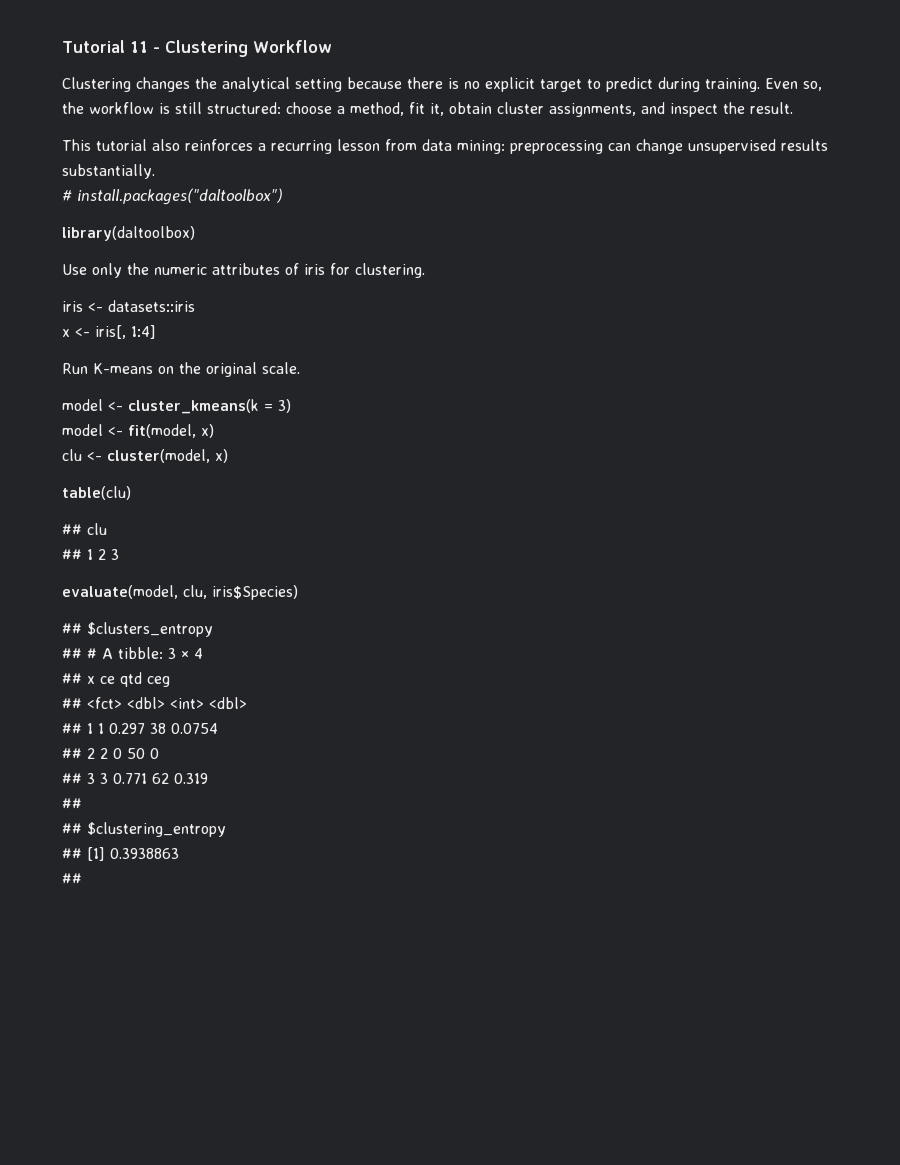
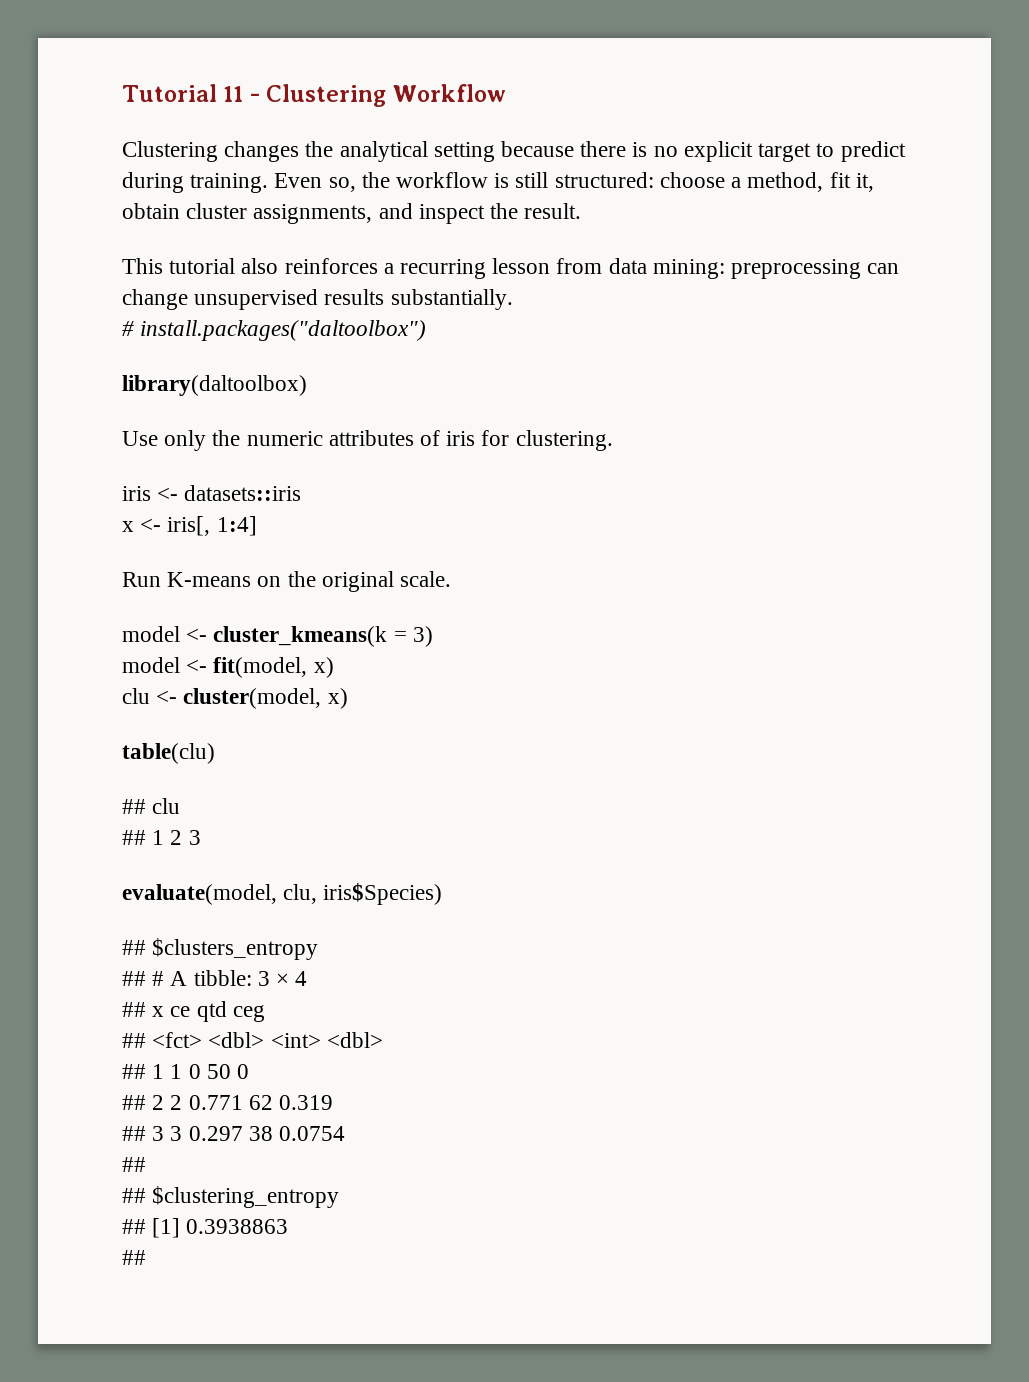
[109,723,218,734] [62,748,108,759] 0.297 38 0.0754 // ## 2 2 -> (183, 1071) none
[87,773,108,784] 3 3 -> [152,1095,183,1110] 2 2
(208, 778) none -> [122,1126,346,1141] // ## 3 3 0.297 38 0.0754

